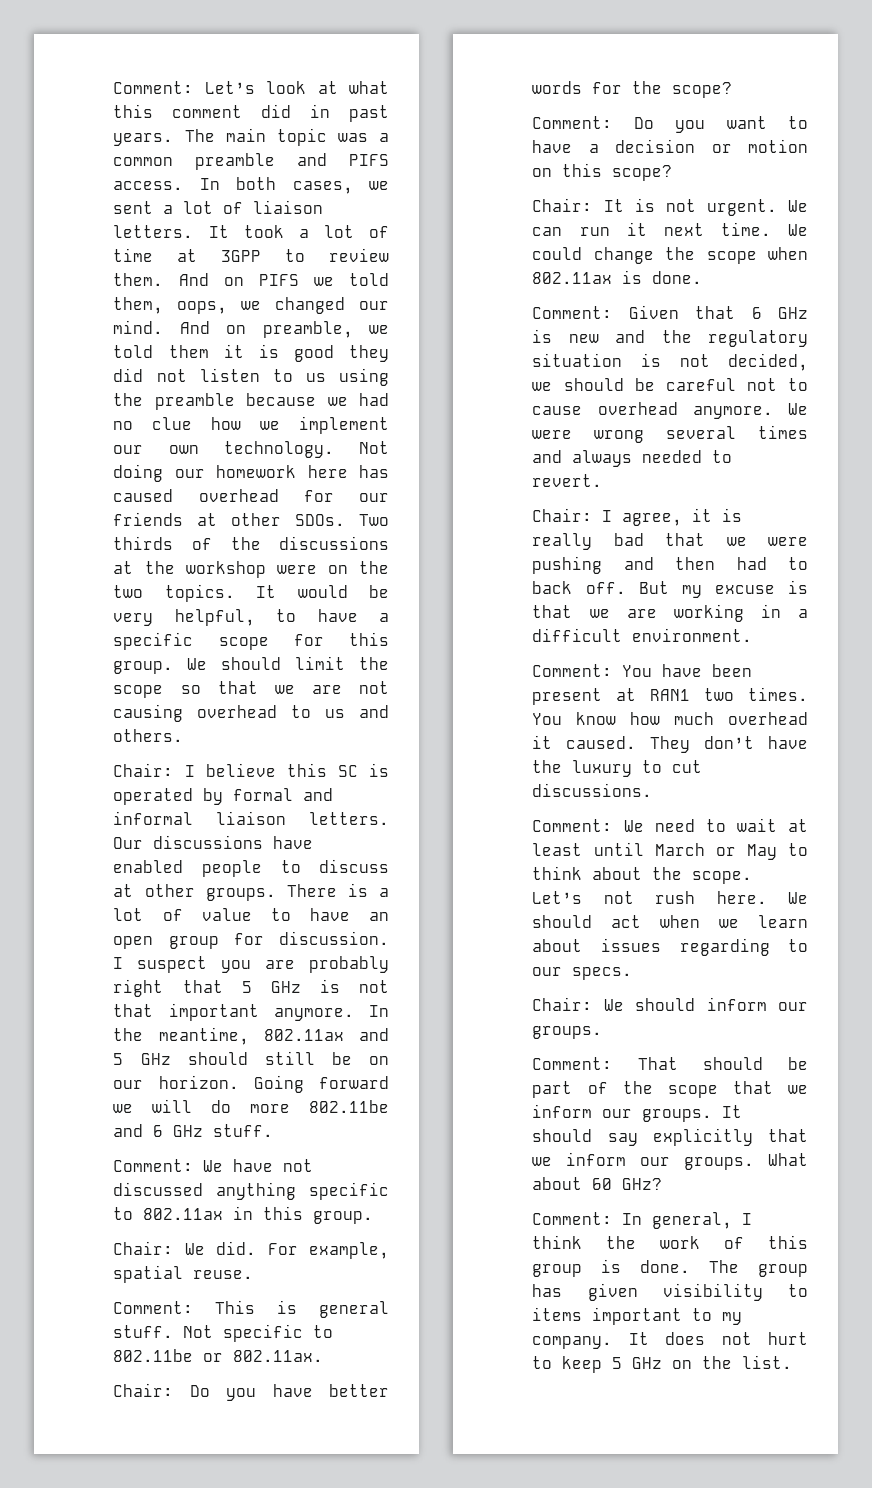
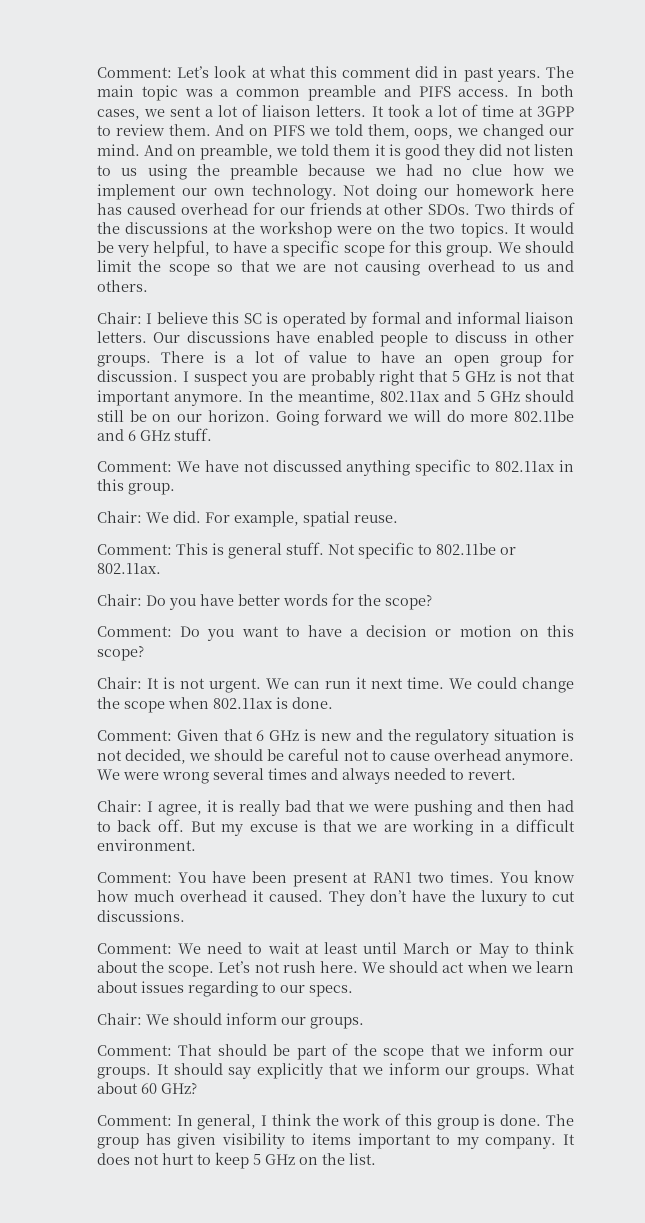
[113,884,134,897] at -> [513,331,529,343] in

